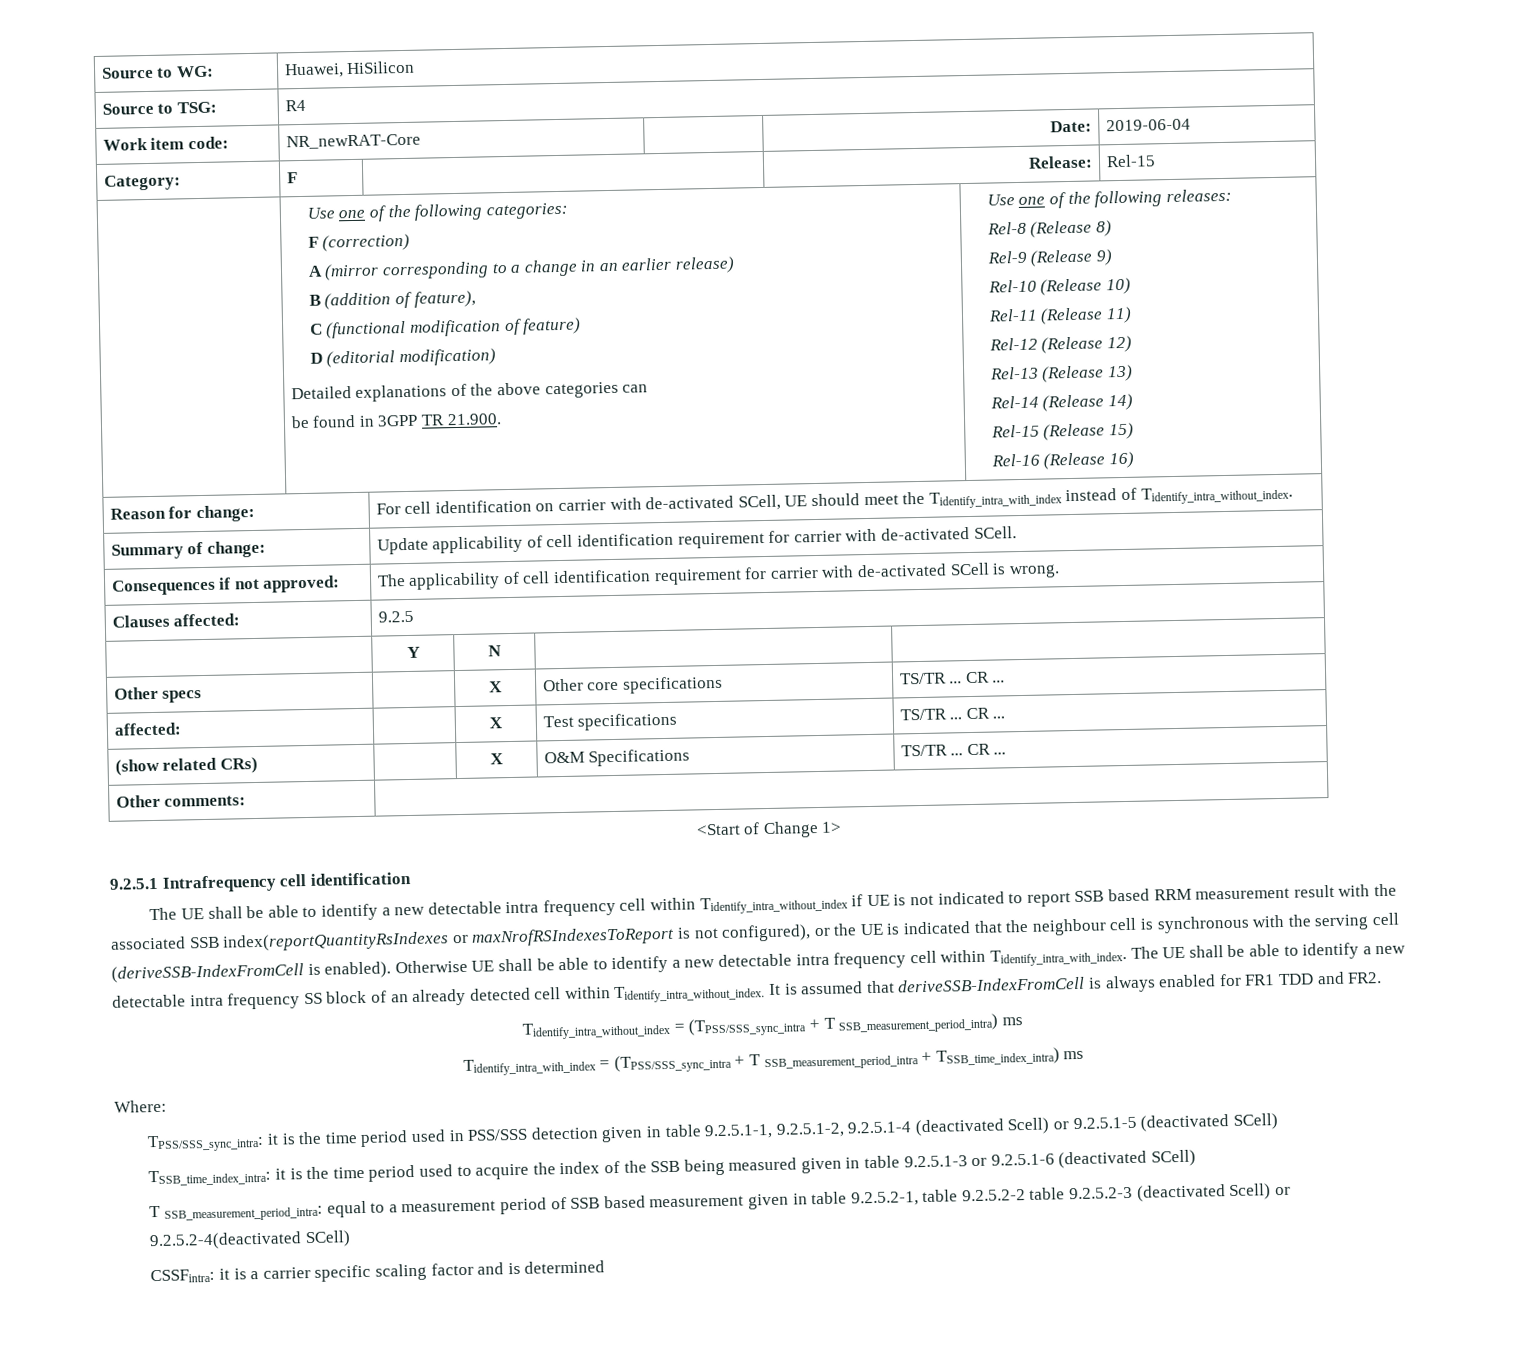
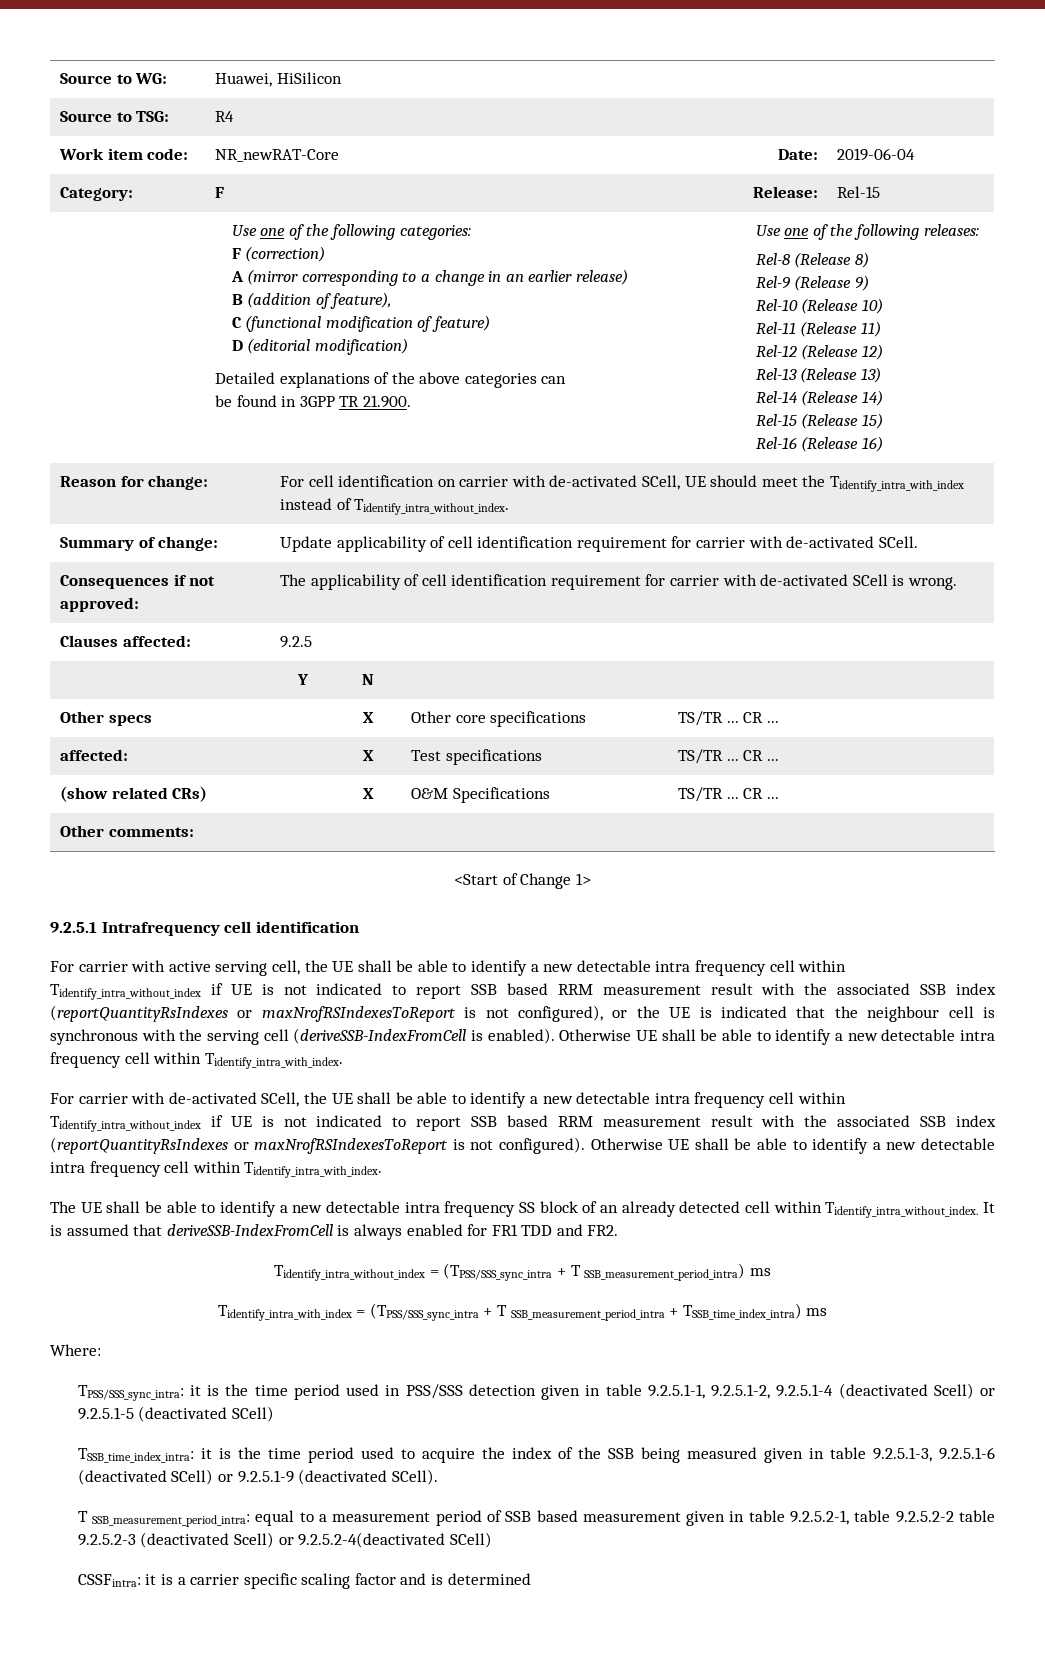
[149,907,178,921] The -> [50,960,328,976] For carrier with active serving cell, the
[222,931,450,952] index(reportQuantityRsIndexes -> [955,983,996,995] [50,1005,228,1022] index (reportQuantityRsIndexes
(1128, 957) none -> [50,1092,846,1108] [50,1115,996,1132] [50,1137,996,1154] [50,1161,383,1178] // For carrier with de-activated SCell, the UE shall be able to identify a new detectable intra frequency cell within Tidentify_intra_without_index if UE is not indicated to report SSB based RRM measurement result with the associated SSB index (reportQuantityRsIndexes or maxNrofRSIndexesToReport is not configured). Otherwise UE shall be able to identify a new detectable intra frequency cell within Tidentify_intra_with_index. //
[903,1155,988,1168] 9.2.5.1-3 or -> [872,1447,932,1462] 9.2.5.1-3,
(1196, 1158) none -> [217,1469,438,1485] or 9.2.5.1-9 (deactivated SCell).

